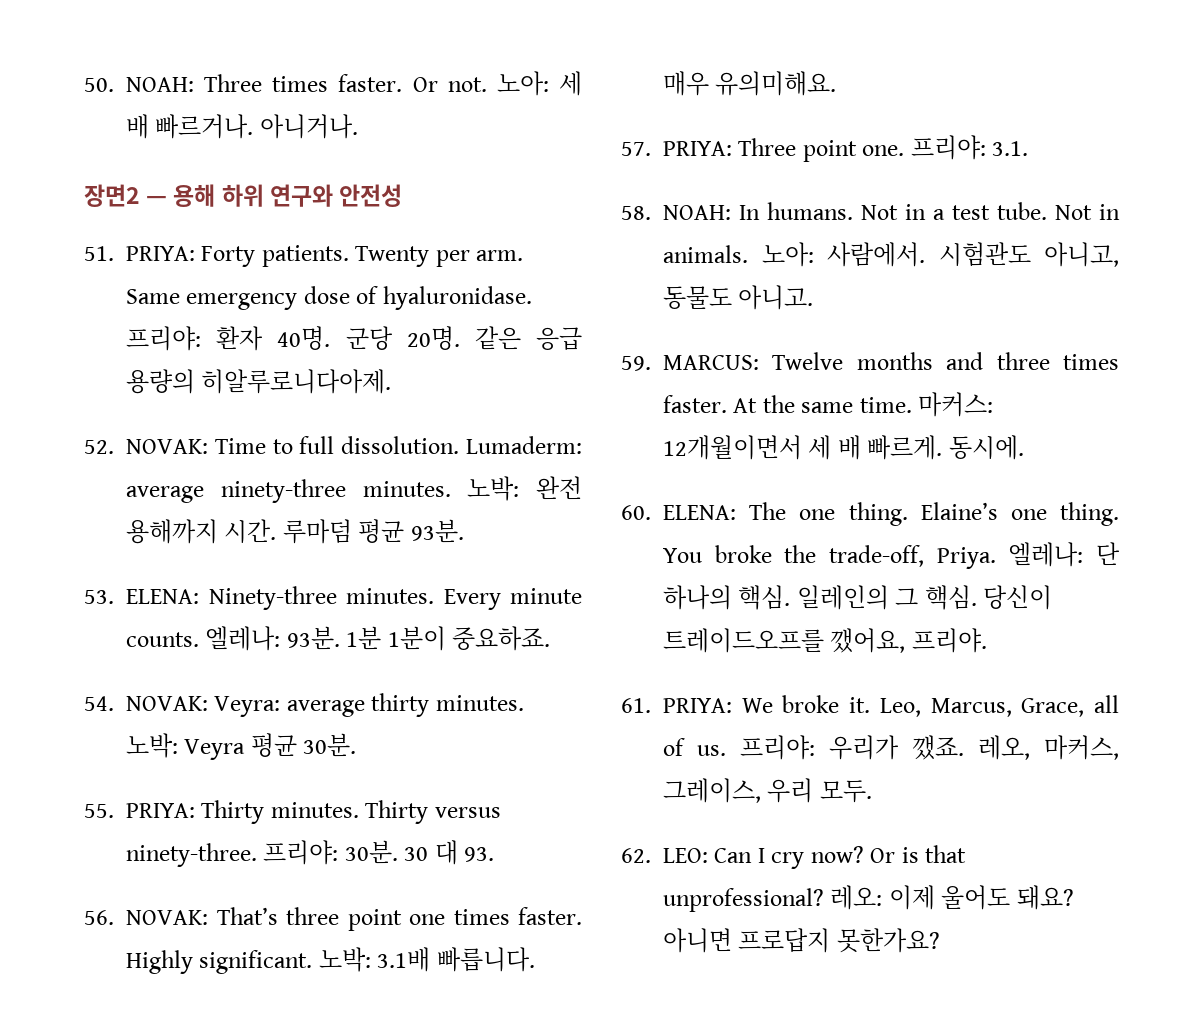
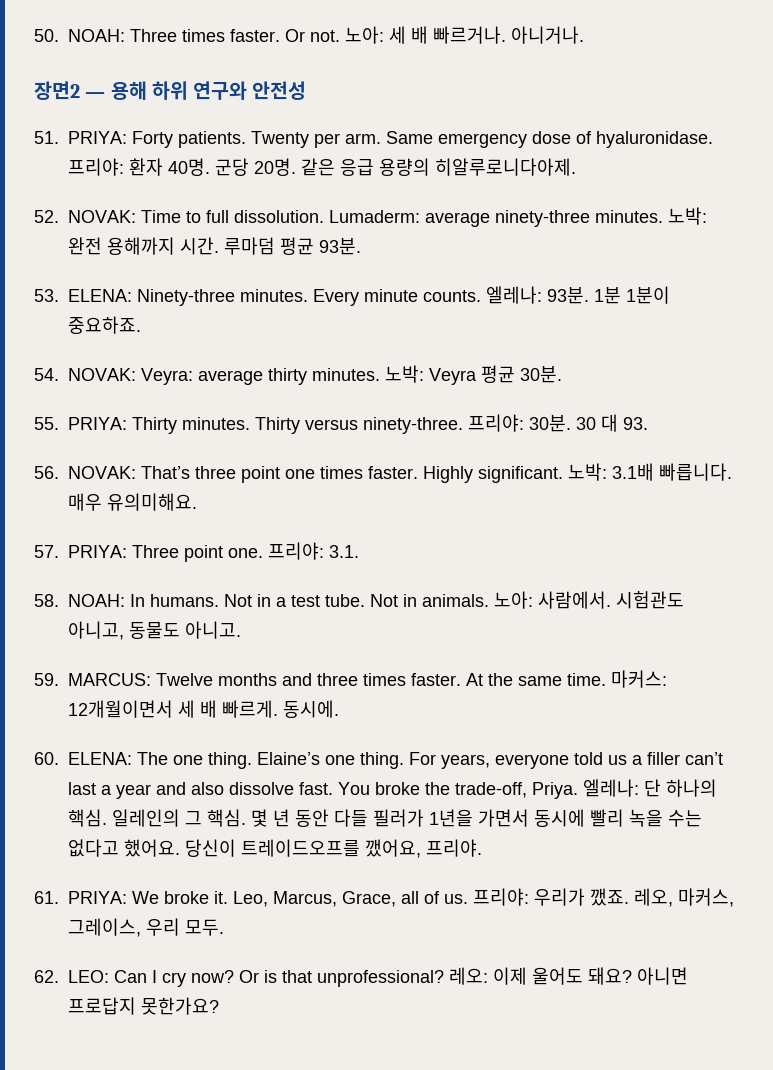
(1119, 514) none -> [409,752,723,769] [68,782,333,799] For years, everyone told us a filler can’t last a year and also dissolve fast.
(977, 597) none -> [251,809,702,827] [68,839,180,857] 몇 년 동안 다들 필러가 1년을 가면서 동시에 빨리 녹을 수는 없다고 했어요.

